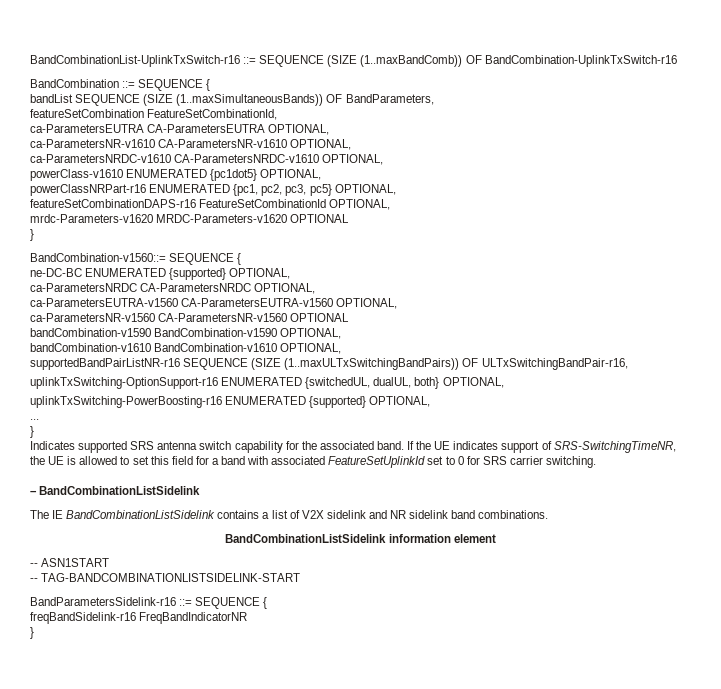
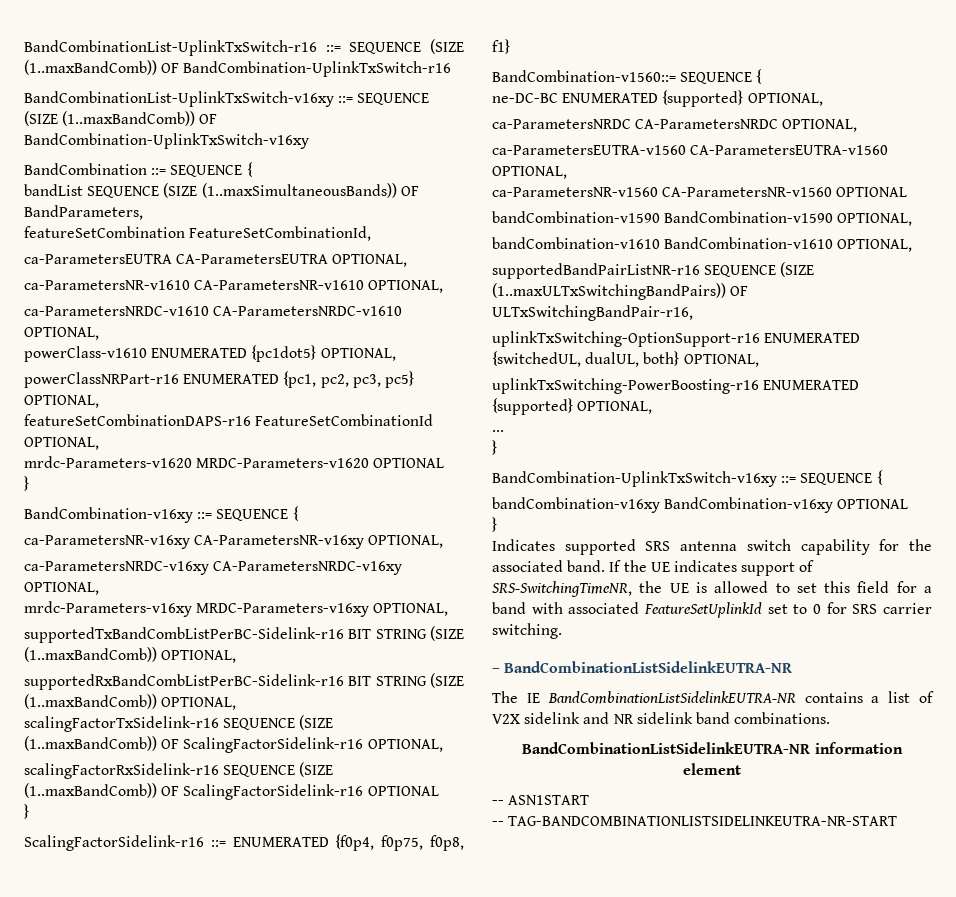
(677, 61) none -> [24,91,430,107] [24,111,218,126] [24,133,309,149] // BandCombinationList-UplinkTxSwitch-v16xy ::= SEQUENCE (SIZE (1..maxBandComb)) OF BandCombination-UplinkTxSwitch-v16xy
(34, 235) none -> [24,506,299,523] [24,535,444,549] [24,561,403,575] [24,582,99,595] [24,601,449,617] [24,626,464,643] [24,647,237,663] [24,673,464,690] [24,694,237,710] [24,715,334,732] [24,736,443,753] [24,762,334,779] [24,783,439,800] [24,804,29,819] [24,834,465,851] [492,39,510,54] // BandCombination-v16xy ::= SEQUENCE { // ca-ParametersNR-v16xy CA-ParametersNR-v16xy OPTIONAL, // ca-ParametersNRDC-v16xy CA-ParametersNRDC-v16xy OPTIONAL, // mrdc-Parameters-v16xy MRDC-Parameters-v16xy OPTIONAL, // supportedTxBandCombListPerBC-Sidelink-r16 BIT STRING (SIZE (1..maxBandComb)) OPTIONAL, // supportedRxBandCombListPerBC-Sidelink-r16 BIT STRING (SIZE (1..maxBandComb)) OPTIONAL, // scalingFactorTxSidelink-r16 SEQUENCE (SIZE (1..maxBandComb)) OF ScalingFactorSidelink-r16 OPTIONAL, // scalingFactorRxSidelink-r16 SEQUENCE (SIZE (1..maxBandComb)) OF ScalingFactorSidelink-r16 OPTIONAL // } // ScalingFactorSidelink-r16 ::= ENUMERATED {f0p4, f0p75, f0p8, f1}
(34, 432) none -> [492,470,883,487] [492,497,909,513] [492,517,497,532] // BandCombination-UplinkTxSwitch-v16xy ::= SEQUENCE { // bandCombination-v16xy BandCombination-v16xy OPTIONAL // }
[39,486,201,495] BandCombinationListSidelink -> [504,661,793,673] BandCombinationListSidelinkEUTRA-NR
[66,510,216,519] BandCombinationListSidelink -> [547,691,796,704] BandCombinationListSidelinkEUTRA-NR
[225,534,387,543] BandCombinationListSidelink -> [522,742,811,754] BandCombinationListSidelinkEUTRA-NR
[41,573,301,582] [30,597,268,609] [30,612,248,624] [30,627,34,639] TAG-BANDCOMBINATIONLISTSIDELINK-START // BandParametersSidelink-r16 ::= SEQUENCE { // freqBandSidelink-r16 FreqBandIndicatorNR // } -> [508,816,898,826] TAG-BANDCOMBINATIONLISTSIDELINKEUTRA-NR-START

